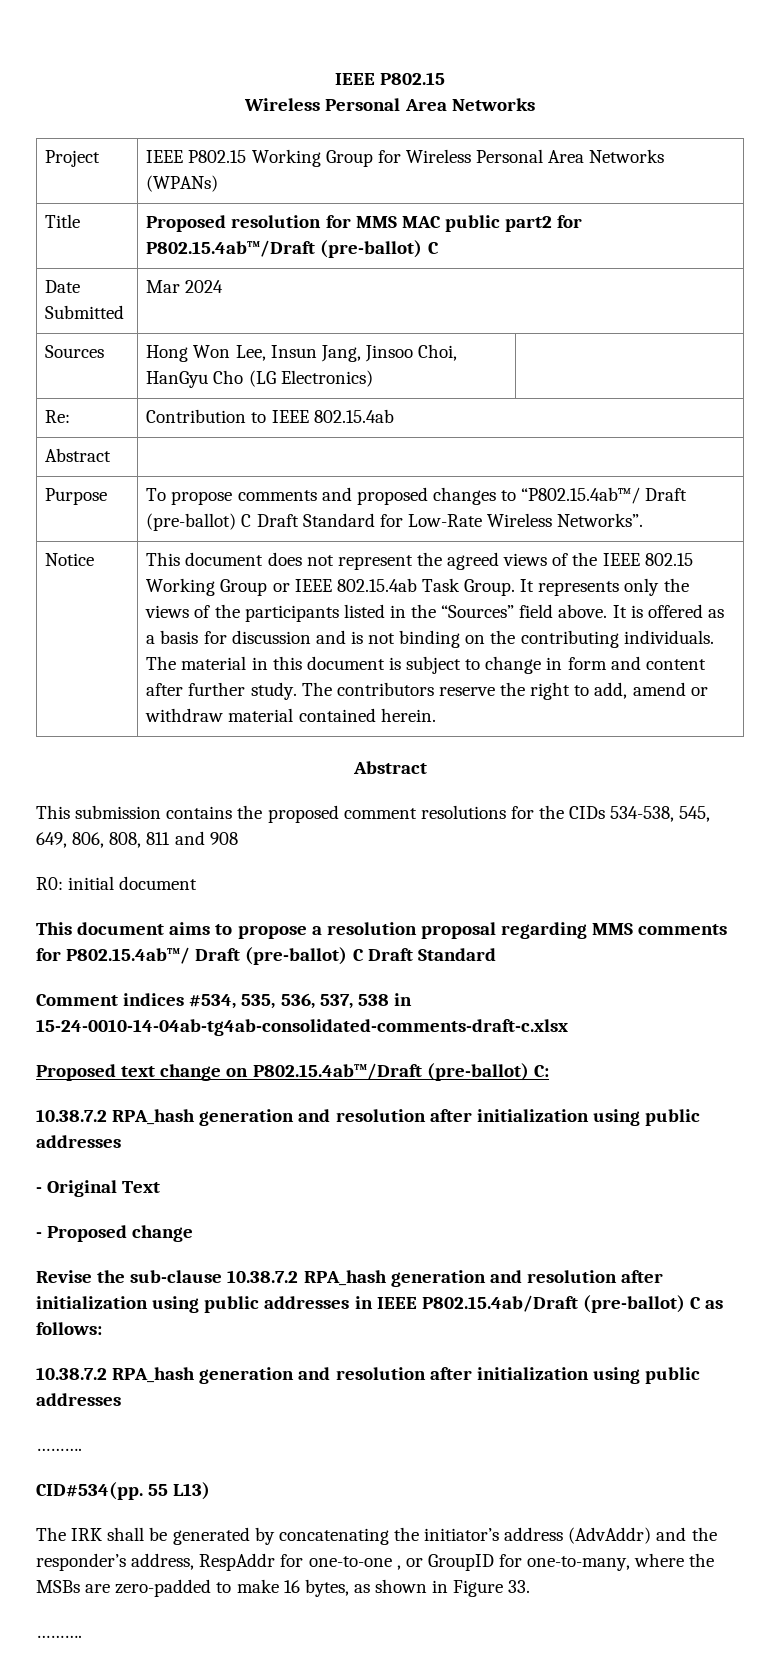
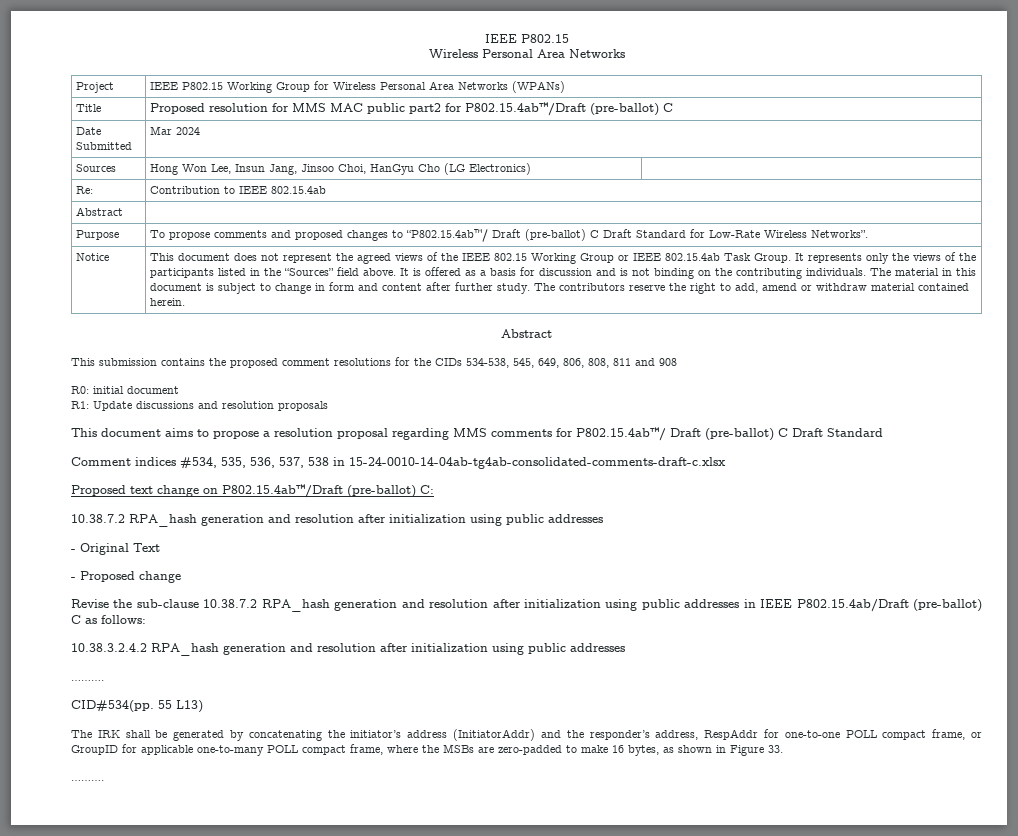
(198, 883) none -> [71,401,328,411] // R1: Update discussions and resolution proposals
[36,1367,107,1380] 10.38.7.2 -> [71,643,147,652] 10.38.3.2.4.2
[568,1527,652,1544] (AdvAddr) -> [453,729,536,741] (InitiatorAddr)
[396,1554,631,1571] , or GroupID for one-to-many, -> [845,729,983,740] [71,744,383,756] POLL compact frame, or GroupID for applicable one-to-many POLL compact frame,

